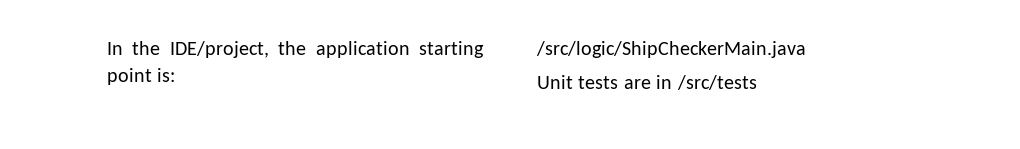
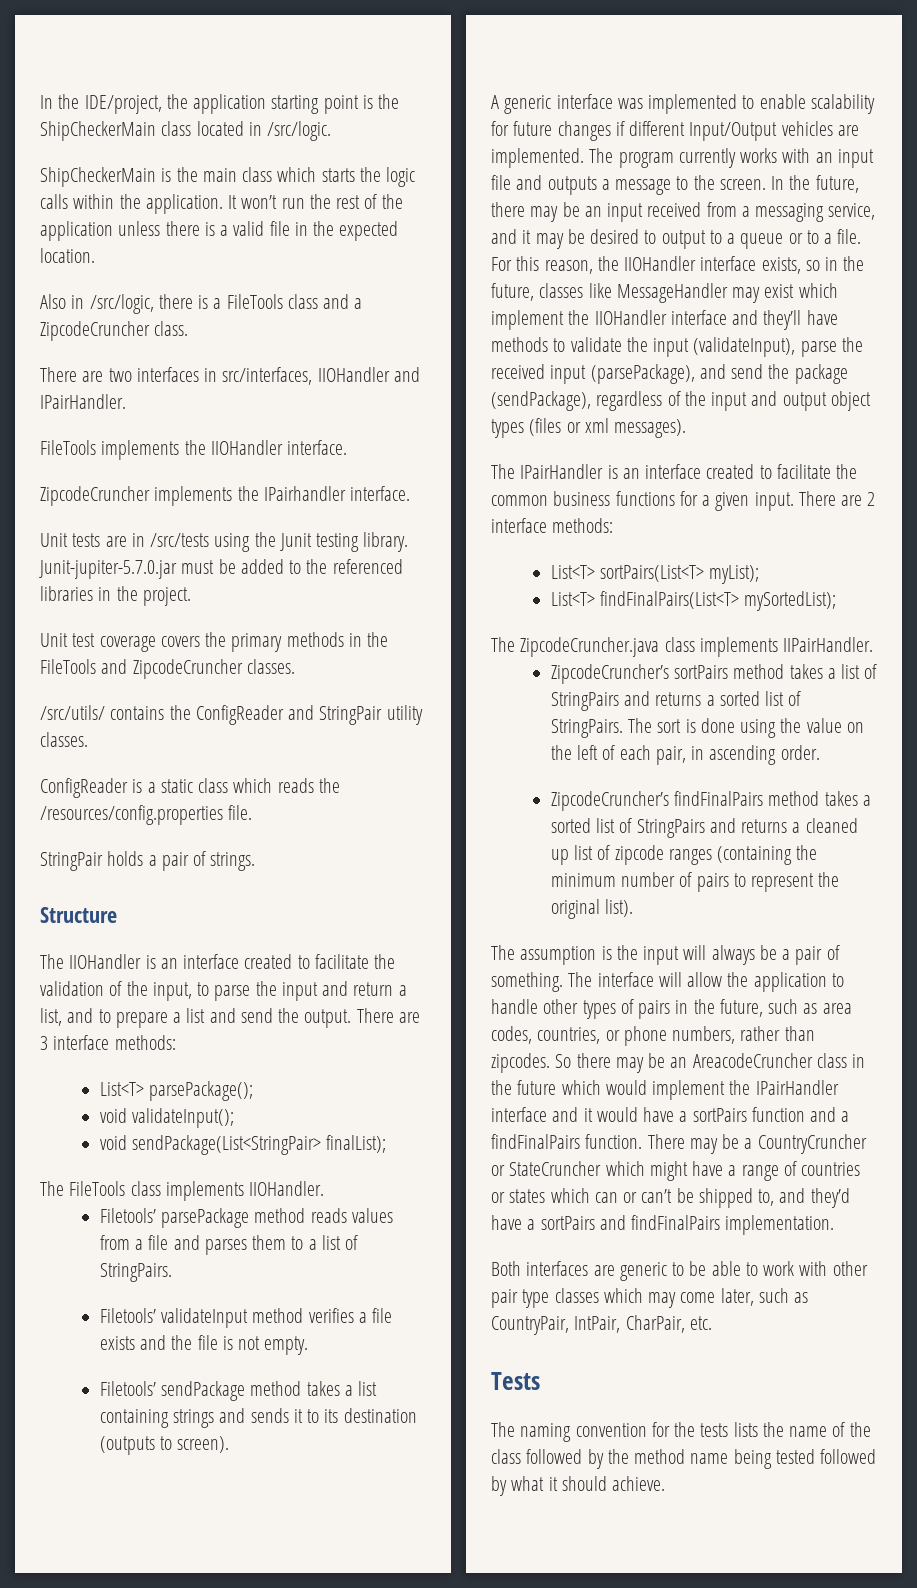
[157,68,176,82] [536,41,806,58] is: // /src/logic/ShipCheckerMain.java -> [362,94,400,109] [40,121,332,141] [40,167,416,187] [40,194,403,214] [40,221,399,241] [40,248,95,263] [40,294,363,314] [40,321,189,341] [40,367,420,385] [40,394,126,409] [40,440,348,460] [40,486,411,506] is the ShipCheckerMain class located in /src/logic. // ShipCheckerMain is the main class which starts the logic calls within the application. It won’t run the rest of the application unless there is a valid file in the expected location. // Also in /src/logic, there is a FileTools class and a ZipcodeCruncher class. // There are two interfaces in src/interfaces, IIOHandler and IPairHandler. // FileTools implements the IIOHandler interface. // ZipcodeCruncher implements the IPairhandler interface.
(757, 82) none -> [214,532,409,552] [39,559,403,579] [40,586,191,606] [40,632,389,652] [40,659,295,679] [40,705,423,725] [40,732,88,747] [40,778,340,798] [40,805,253,825] [40,851,256,871] [40,907,117,923] [40,954,396,969] [40,981,407,1001] [40,1008,420,1028] [40,1035,176,1050] [99,1081,253,1101] [99,1108,234,1128] [99,1135,387,1155] [40,1181,325,1201] [99,1208,393,1228] [99,1235,359,1255] [99,1263,172,1282] [99,1308,393,1328] [99,1335,309,1355] [99,1381,378,1401] [99,1408,417,1428] [99,1436,230,1455] [491,94,875,114] [491,121,859,141] [491,148,874,168] [491,175,859,195] [491,202,876,222] [491,229,862,249] [491,256,865,274] [491,283,838,303] [491,310,838,330] [491,337,863,357] [491,364,848,384] [491,391,871,411] [491,418,687,438] [491,464,858,479] [491,491,876,511] [491,518,614,533] [550,565,760,584] [550,591,837,611] [491,637,874,657] [550,664,878,684] [550,691,802,711] [550,718,864,738] [550,745,820,765] [550,791,871,811] [550,818,858,838] [550,845,818,865] [550,872,840,892] [550,899,633,919] [491,945,840,965] [491,972,844,992] [491,999,852,1019] [491,1026,815,1046] [491,1053,866,1073] [491,1080,839,1100] [491,1107,850,1122] [491,1134,867,1154] [491,1161,861,1181] [491,1188,850,1208] [491,1215,835,1235] [491,1261,868,1281] [491,1288,809,1308] [491,1315,712,1335] [491,1372,540,1390] [491,1422,871,1442] [491,1449,877,1469] [491,1476,666,1496] using the Junit testing library. Junit-jupiter-5.7.0.jar must be added to the referenced libraries in the project. // Unit test coverage covers the primary methods in the FileTools and ZipcodeCruncher classes. // /src/utils/ contains the ConfigReader and StringPair utility classes. // ConfigReader is a static class which reads the /resources/config.properties file. // StringPair holds a pair of strings. // Structure // The IIOHandler is an interface created to facilitate the validation of the input, to parse the input and return a list, and to prepare a list and send the output. There are 3 interface methods: // List<T> parsePackage(); // void validateInput(); // void sendPackage(List<StringPair> finalList); // The FileTools class implements IIOHandler. // Filetools’ parsePackage method reads values from a file and parses them to a list of StringPairs. // Filetools’ validateInput method verifies a file exists and the file is not empty. // Filetools’ sendPackage method takes a list containing strings and sends it to its destination (outputs to screen). // A generic interface was implemented to enable scalability for future changes if different Input/Output vehicles are implemented. The program currently works with an input file and outputs a message to the screen. In the future, there may be an input received from a messaging service, and it may be desired to output to a queue or to a file. For this reason, the IIOHandler interface exists, so in the future, classes like MessageHandler may exist which implement the IIOHandler interface and they’ll have methods to validate the input (validateInput), parse the received input (parsePackage), and send the package (sendPackage), regardless of the input and output object types (files or xml messages). // The IPairHandler is an interface created to facilitate the common business functions for a given input. There are 2 interface methods: // List<T> sortPairs(List<T> myList); // List<T> findFinalPairs(List<T> mySortedList); // The ZipcodeCruncher.java class implements IIPairHandler. // ZipcodeCruncher’s sortPairs method takes a list of StringPairs and returns a sorted list of StringPairs. The sort is done using the value on the left of each pair, in ascending order. // ZipcodeCruncher’s findFinalPairs method takes a sorted list of StringPairs and returns a cleaned up list of zipcode ranges (containing the minimum number of pairs to represent the original list). // The assumption is the input will always be a pair of something. The interface will allow the application to handle other types of pairs in the future, such as area codes, countries, or phone numbers, rather than zipcodes. So there may be an AreacodeCruncher class in the future which would implement the IPairHandler interface and it would have a sortPairs function and a findFinalPairs function. There may be a CountryCruncher or StateCruncher which might have a range of countries or states which can or can’t be shipped to, and they’d have a sortPairs and findFinalPairs implementation. // Both interfaces are generic to be able to work with other pair type classes which may come later, such as CountryPair, IntPair, CharPair, etc. // Tests // The naming convention for the tests lists the name of the class followed by the method name being tested followed by what it should achieve.

